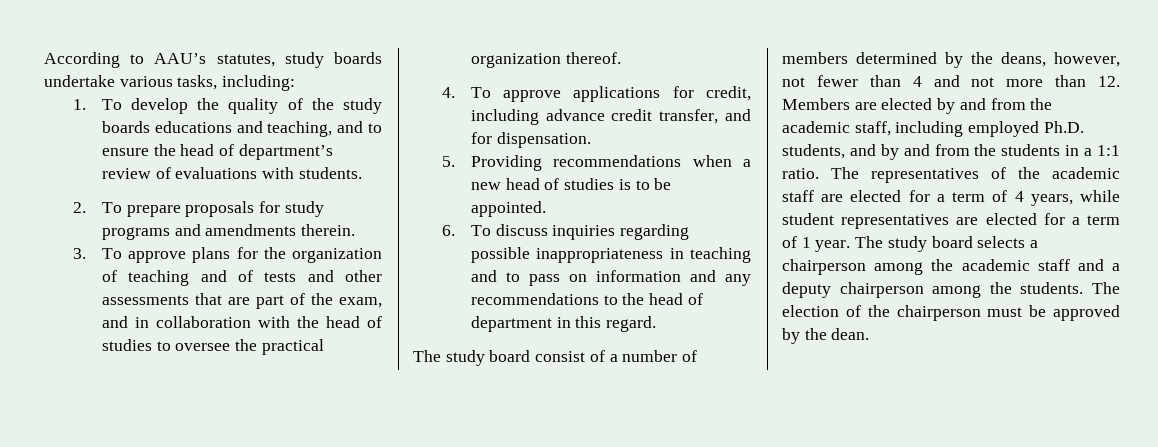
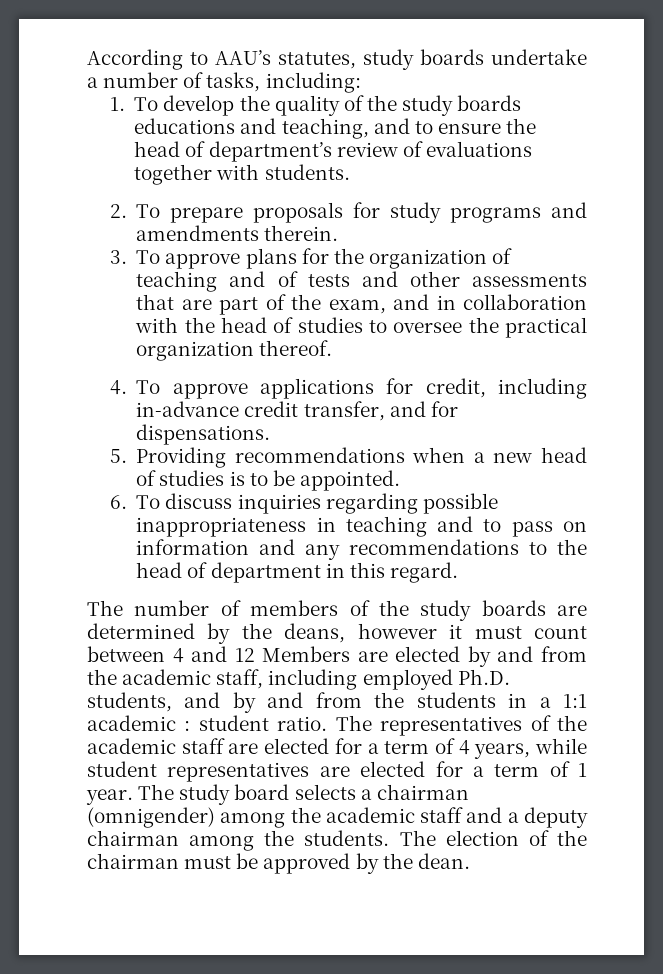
[119,76,173,87] various -> [87,72,204,88] a number of
(258, 173) none -> [134,164,213,185] together
[545,109,605,121] advance -> [136,401,240,417] in-advance
[496,132,591,148] dispensation. -> [136,424,271,445] dispensations.
[445,350,698,366] [782,52,1120,68] [782,75,1120,87] study board consist of a number of members determined by the deans, however, not fewer than 4 and not more than 12. -> [134,600,587,621] [87,623,587,644] [87,646,255,663] number of members of the study boards are determined by the deans, however it must count between 4 and 12
(1120, 150) none -> [87,715,269,731] academic : student
[782,259,866,275] chairperson -> [376,784,469,800] [87,807,215,828] chairman (omnigender)
[839,282,924,298] chairperson -> [87,830,179,846] chairman
[896,305,981,321] chairperson -> [87,853,179,869] chairman

